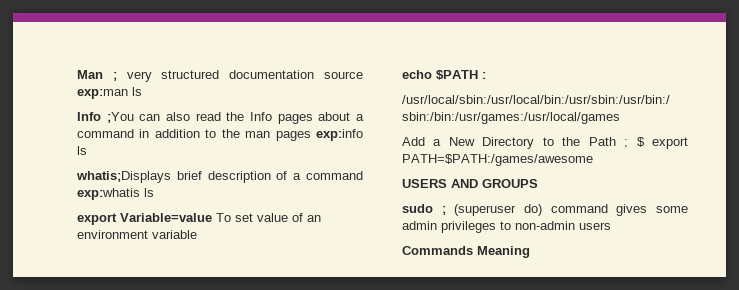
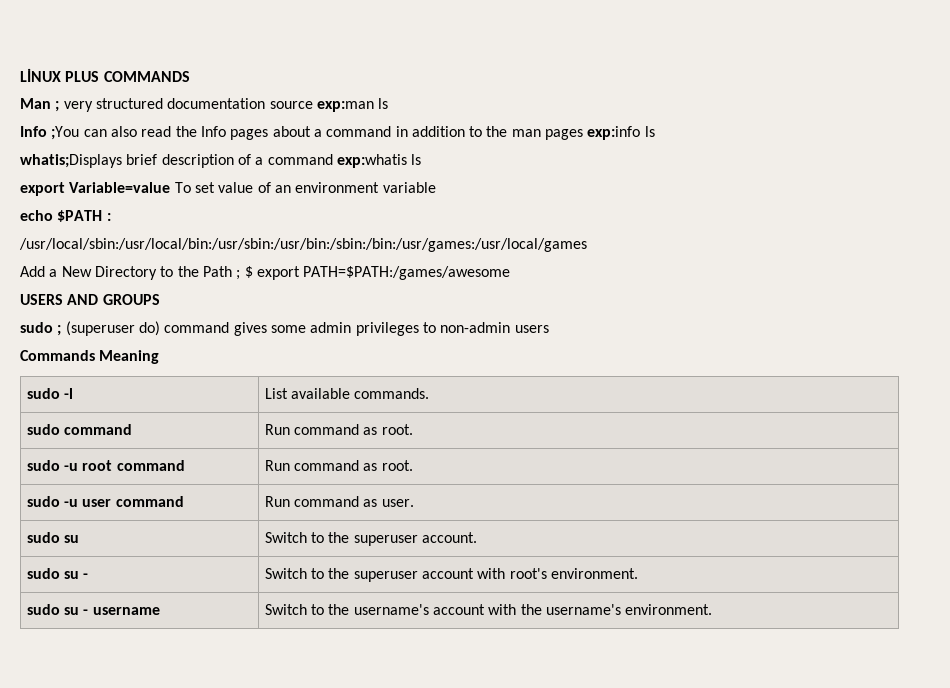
(77, 74) none -> [20,68,190,82] LİNUX PLUS COMMANDS //
(530, 252) none -> [26,388,74,399] [264,388,430,399] [26,424,133,435] [264,424,413,435] [26,460,185,471] [264,460,413,471] [26,496,184,507] [264,496,414,507] [26,532,80,543] [264,532,478,546] [26,568,89,579] [264,568,638,582] [26,604,160,615] [264,604,713,615] // sudo -l | List available commands. // sudo command | Run command as root. // sudo -u root command | Run command as root. // sudo -u user command | Run command as user. // sudo su | Switch to the superuser account. // sudo su - | Switch to the superuser account with root's environment. // sudo su - username | Switch to the username's account with the username's environment.

